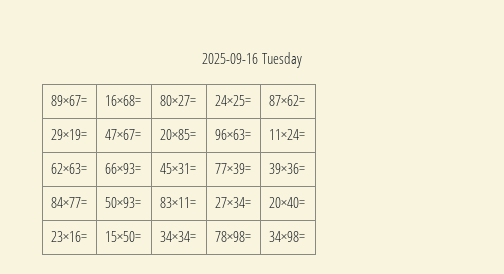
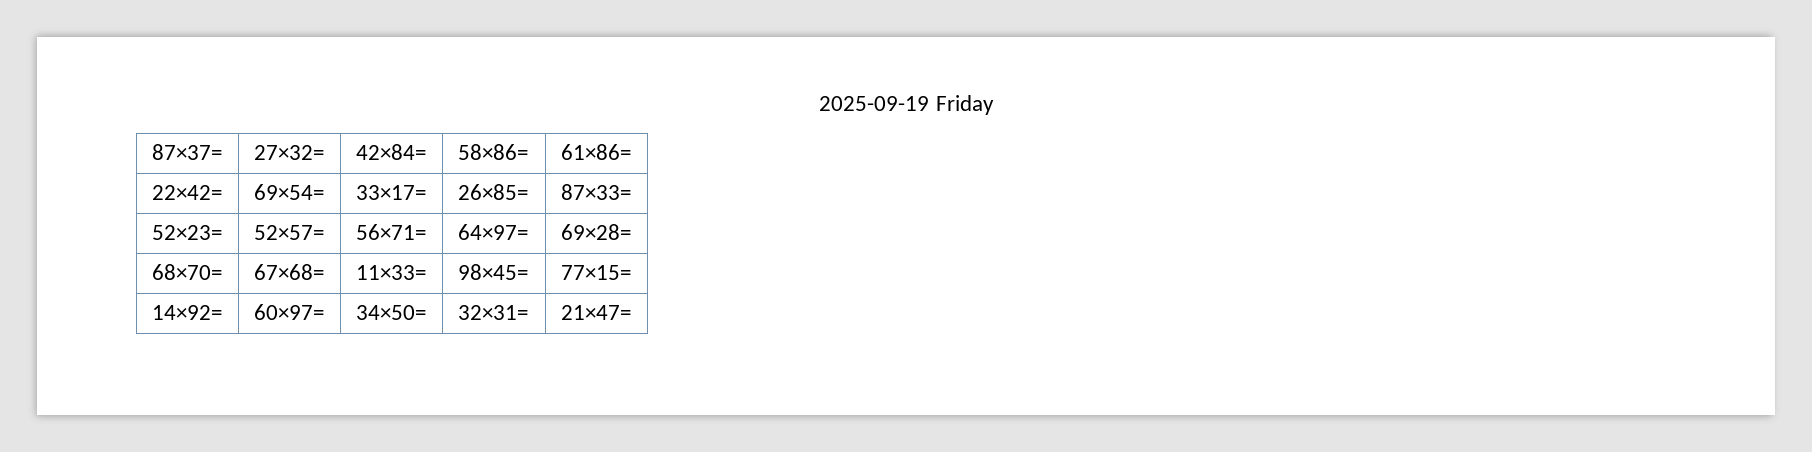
[201,52,303,68] [50,95,87,106] [104,95,141,106] [159,95,196,106] [214,95,251,106] [268,95,305,106] [50,129,87,140] [104,129,141,140] [159,129,196,140] [214,129,251,140] [268,129,305,140] [50,163,87,174] [104,163,141,174] [159,163,196,174] [214,163,251,174] [268,163,305,174] [50,197,87,208] [104,197,141,208] [159,197,196,208] [214,197,251,208] [268,197,305,208] [50,231,87,242] [104,231,141,242] [159,231,196,242] [214,231,251,242] [268,231,305,242] 2025-09-16 Tuesday // 89×67= | 16×68= | 80×27= | 24×25= | 87×62= // 29×19= | 47×67= | 20×85= | 96×63= | 11×24= // 62×63= | 66×93= | 45×31= | 77×39= | 39×36= // 84×77= | 50×93= | 83×11= | 27×34= | 20×40= // 23×16= | 15×50= | 34×34= | 78×98= | 34×98= -> [819,95,994,115] [151,144,222,160] [253,145,324,160] [355,144,426,160] [457,144,528,160] [560,144,631,160] [151,185,222,200] [253,184,324,200] [355,185,426,200] [457,184,528,200] [560,184,631,200] [151,225,222,240] [253,225,324,240] [355,224,426,240] [457,224,528,240] [560,224,631,240] [151,264,222,280] [253,264,324,280] [355,265,426,280] [457,264,528,280] [560,265,631,280] [151,305,222,320] [253,304,324,320] [355,305,426,320] [457,305,528,320] [560,305,631,320] 2025-09-19 Friday // 87×37= | 27×32= | 42×84= | 58×86= | 61×86= // 22×42= | 69×54= | 33×17= | 26×85= | 87×33= // 52×23= | 52×57= | 56×71= | 64×97= | 69×28= // 68×70= | 67×68= | 11×33= | 98×45= | 77×15= // 14×92= | 60×97= | 34×50= | 32×31= | 21×47=

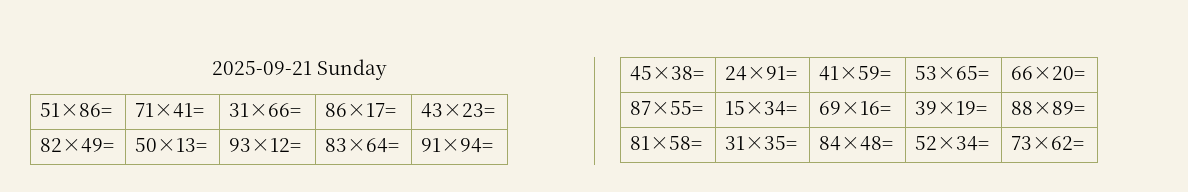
[819,95,994,115] [151,144,222,160] [253,145,324,160] [355,144,426,160] [457,144,528,160] [560,144,631,160] [151,185,222,200] [253,184,324,200] [355,185,426,200] [457,184,528,200] [560,184,631,200] [151,225,222,240] [253,225,324,240] [355,224,426,240] [457,224,528,240] [560,224,631,240] [151,264,222,280] [253,264,324,280] [355,265,426,280] [457,264,528,280] [560,265,631,280] [151,305,222,320] [253,304,324,320] [355,305,426,320] [457,305,528,320] [560,305,631,320] 2025-09-19 Friday // 87×37= | 27×32= | 42×84= | 58×86= | 61×86= // 22×42= | 69×54= | 33×17= | 26×85= | 87×33= // 52×23= | 52×57= | 56×71= | 64×97= | 69×28= // 68×70= | 67×68= | 11×33= | 98×45= | 77×15= // 14×92= | 60×97= | 34×50= | 32×31= | 21×47= -> [211,59,388,80] [40,103,113,117] [135,103,205,118] [229,103,302,117] [325,103,397,117] [421,103,496,118] [40,138,115,153] [135,138,208,152] [229,138,302,152] [325,138,400,153] [421,138,494,153] [630,66,705,81] [725,66,798,81] [819,66,892,81] [915,66,990,80] [1011,66,1086,80] [630,101,704,115] [725,101,798,116] [819,101,892,115] [915,101,988,115] [1011,101,1086,115] [630,136,703,150] [725,136,798,150] [819,136,894,151] [915,136,990,151] [1011,136,1085,150] 2025-09-21 Sunday // 51×86= | 71×41= | 31×66= | 86×17= | 43×23= // 82×49= | 50×13= | 93×12= | 83×64= | 91×94= // 45×38= | 24×91= | 41×59= | 53×65= | 66×20= // 87×55= | 15×34= | 69×16= | 39×19= | 88×89= // 81×58= | 31×35= | 84×48= | 52×34= | 73×62=

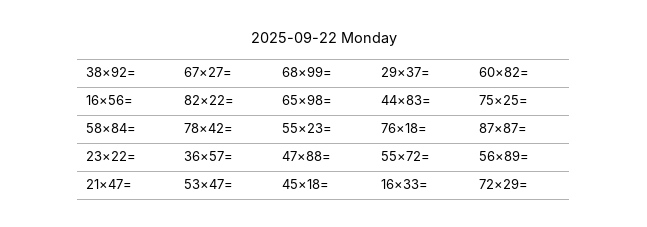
[211,59,388,80] [40,103,113,117] [135,103,205,118] [229,103,302,117] [325,103,397,117] [421,103,496,118] [40,138,115,153] [135,138,208,152] [229,138,302,152] [325,138,400,153] [421,138,494,153] [630,66,705,81] [725,66,798,81] [819,66,892,81] [915,66,990,80] [1011,66,1086,80] [630,101,704,115] [725,101,798,116] [819,101,892,115] [915,101,988,115] [1011,101,1086,115] [630,136,703,150] [725,136,798,150] [819,136,894,151] [915,136,990,151] [1011,136,1085,150] 2025-09-21 Sunday // 51×86= | 71×41= | 31×66= | 86×17= | 43×23= // 82×49= | 50×13= | 93×12= | 83×64= | 91×94= // 45×38= | 24×91= | 41×59= | 53×65= | 66×20= // 87×55= | 15×34= | 69×16= | 39×19= | 88×89= // 81×58= | 31×35= | 84×48= | 52×34= | 73×62= -> [250,31,397,46] [85,66,136,77] [183,67,232,77] [281,66,332,77] [380,66,430,77] [478,67,529,77] [85,95,133,105] [183,95,234,105] [281,94,332,105] [380,95,431,105] [478,95,528,105] [85,123,136,133] [183,123,233,133] [281,123,332,133] [380,123,427,133] [478,123,527,133] [85,151,136,161] [183,151,233,161] [281,151,331,161] [380,151,430,161] [478,150,529,161] [85,179,132,189] [183,179,233,189] [281,179,329,189] [380,179,428,189] [478,178,528,189] 2025-09-22 Monday // 38×92= | 67×27= | 68×99= | 29×37= | 60×82= // 16×56= | 82×22= | 65×98= | 44×83= | 75×25= // 58×84= | 78×42= | 55×23= | 76×18= | 87×87= // 23×22= | 36×57= | 47×88= | 55×72= | 56×89= // 21×47= | 53×47= | 45×18= | 16×33= | 72×29=

